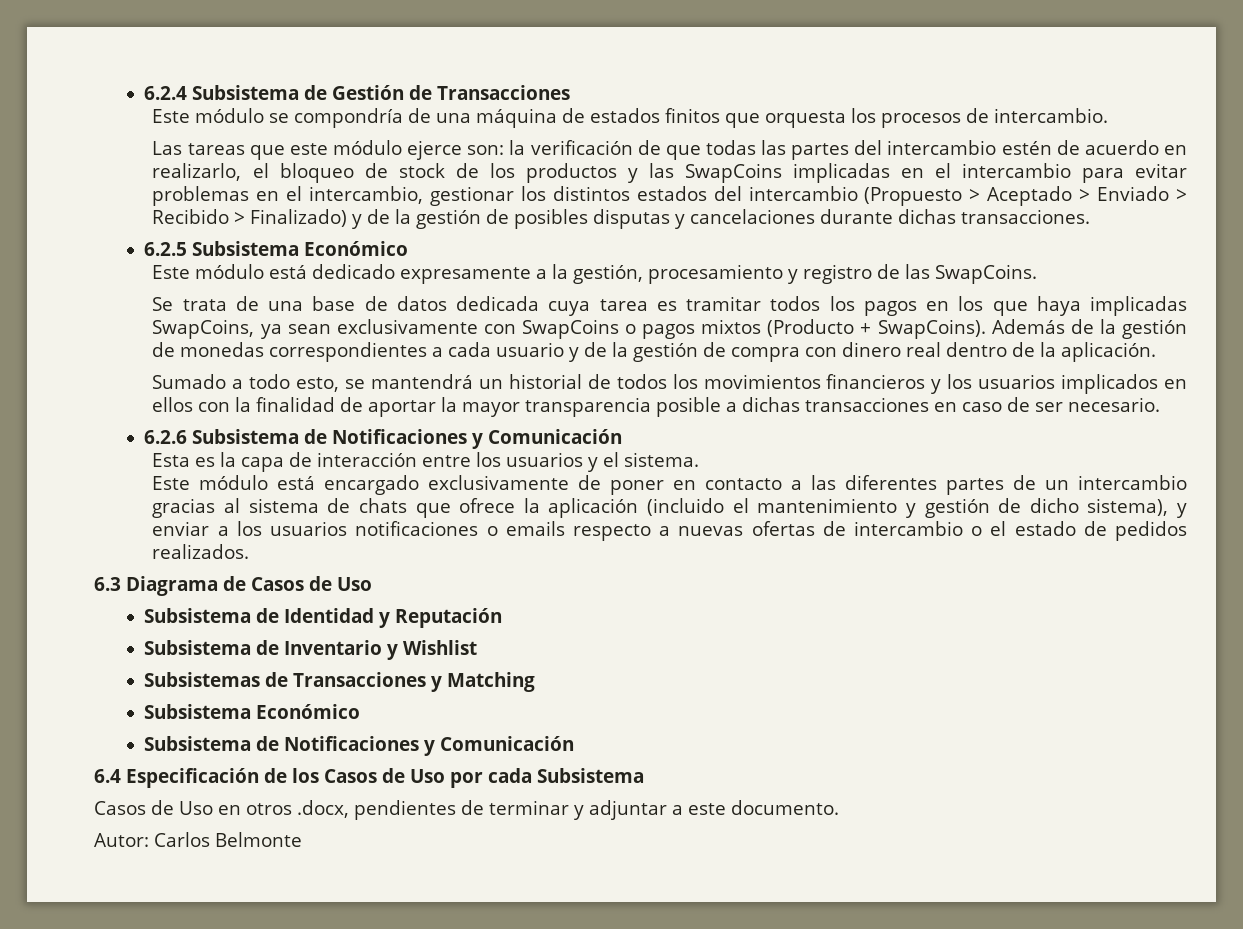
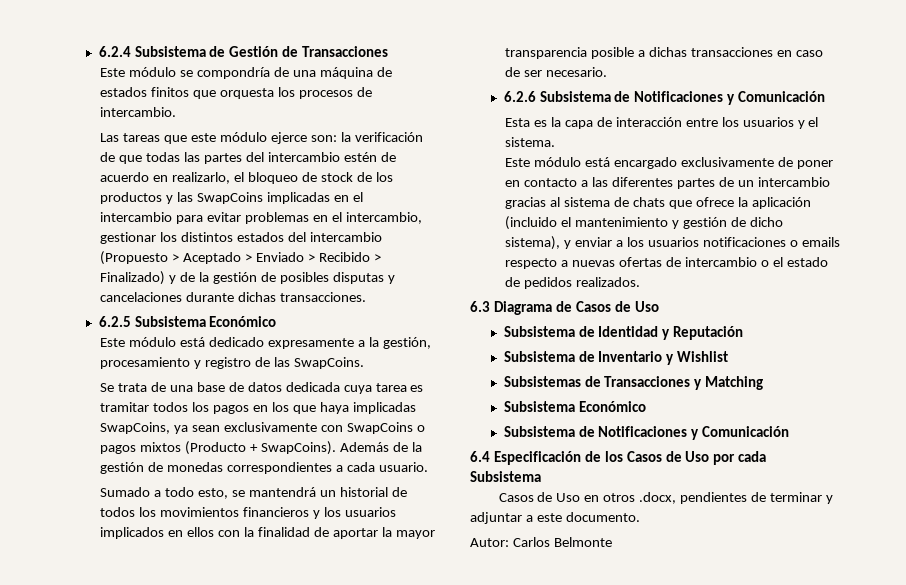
[496,342,1157,362] usuario y de la gestión de compra con dinero real dentro de la aplicación. -> [378,462,428,472] usuario.

